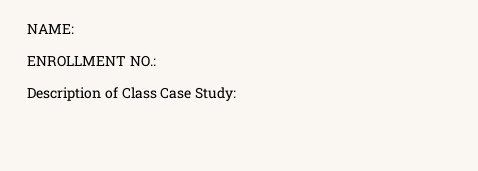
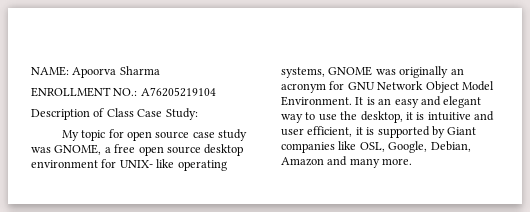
(74, 29) none -> [72,66,160,78] Apoorva Sharma
(156, 61) none -> [140,87,216,97] A76205219104
(237, 94) none -> [61,129,248,141] [31,144,244,156] [31,159,227,171] [281,66,464,78] [281,81,494,93] [281,96,482,108] [281,111,494,123] [281,126,477,138] [281,141,471,153] [281,156,413,168] // My topic for open source case study was GNOME, a free open source desktop environment for UNIX- like operating systems, GNOME was originally an acronym for GNU Network Object Model Environment. It is an easy and elegant way to use the desktop, it is intuitive and user efficient, it is supported by Giant companies like OSL, Google, Debian, Amazon and many more.

